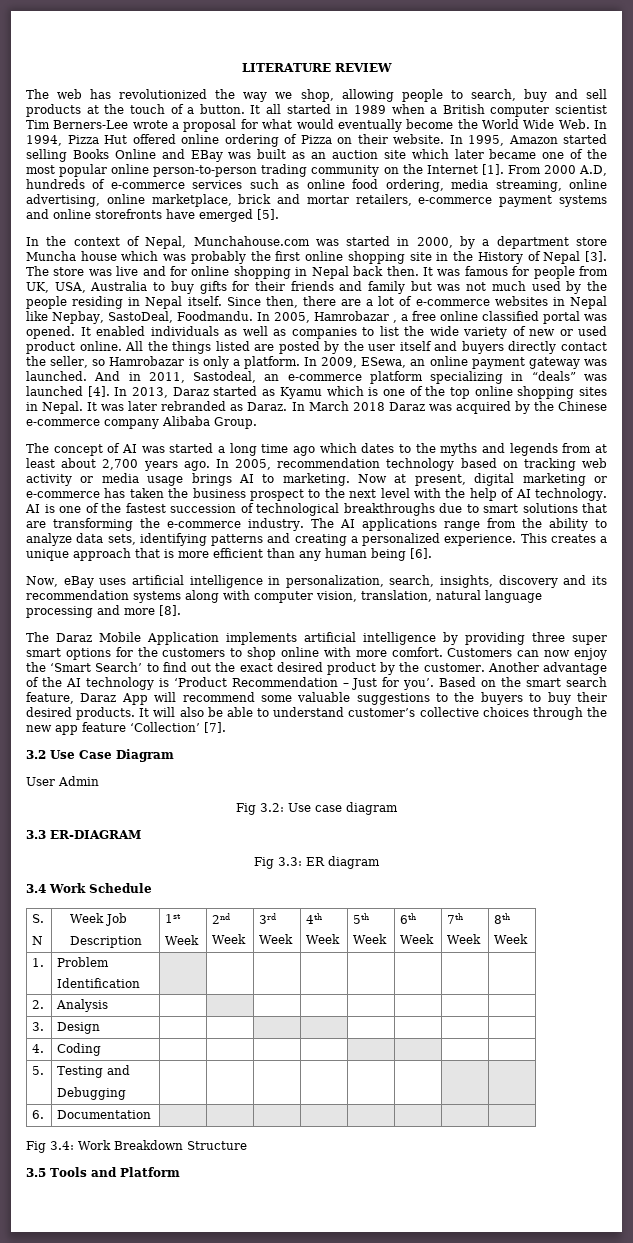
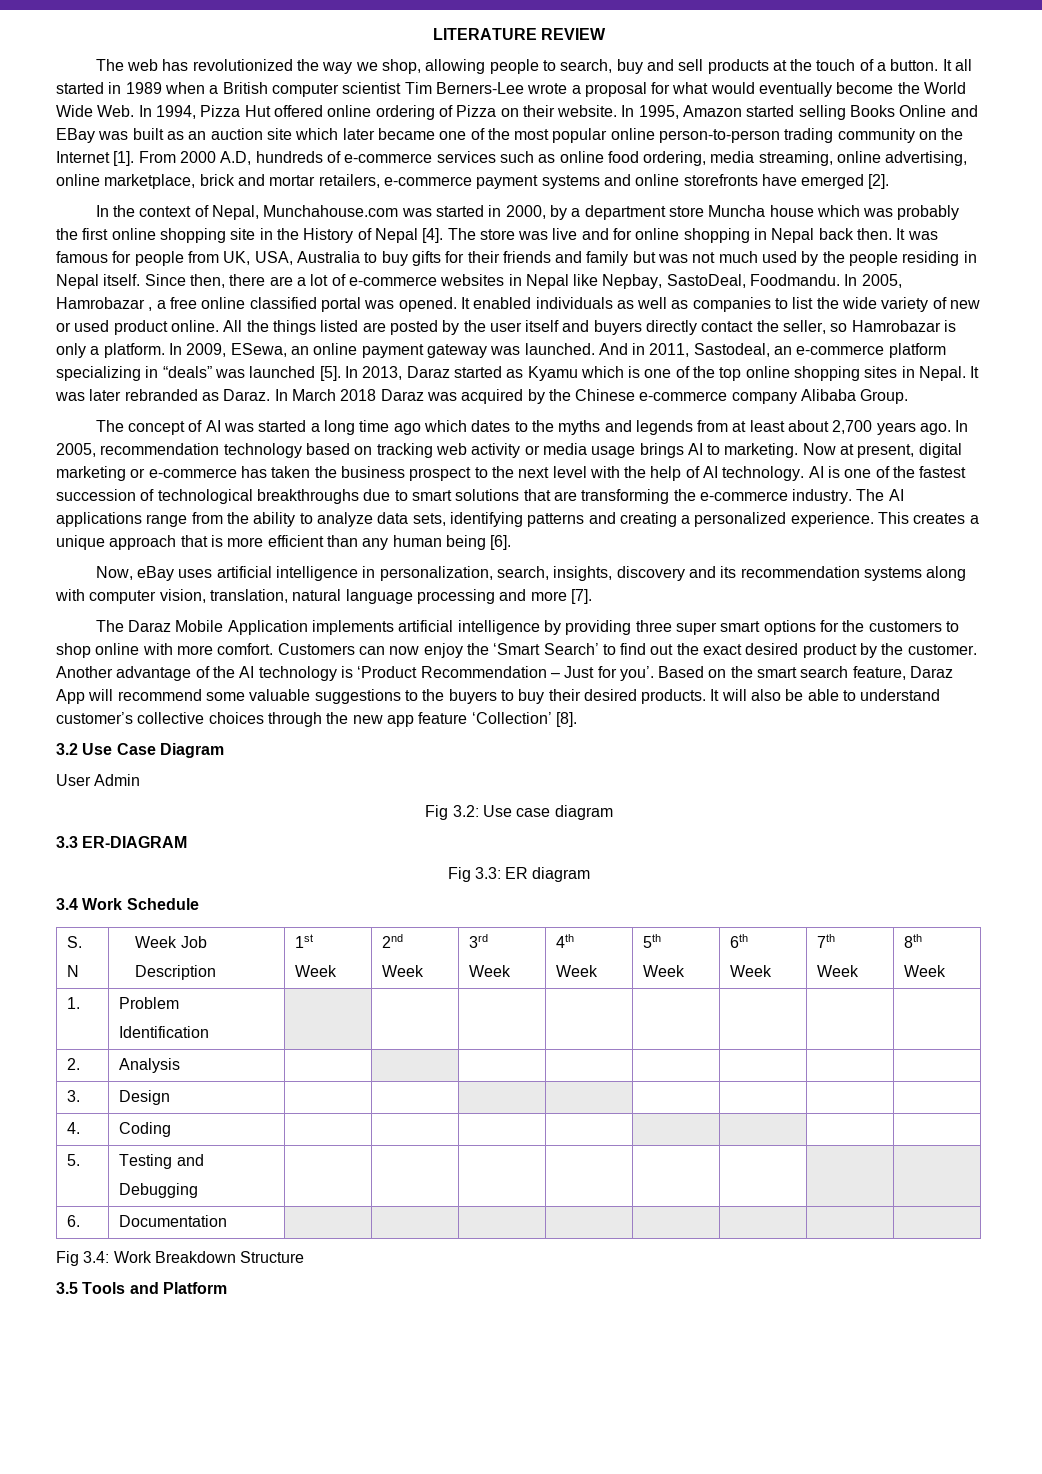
[257,209,279,220] [5]. -> [868,174,890,189] [2].
[585,251,608,262] [3]. -> [422,228,444,243] [4].
[87,386,110,397] [4]. -> [319,366,341,381] [5].
[159,605,181,616] [8]. -> [570,589,592,604] [7].
[204,722,226,733] [7]. -> [555,712,577,727] [8].

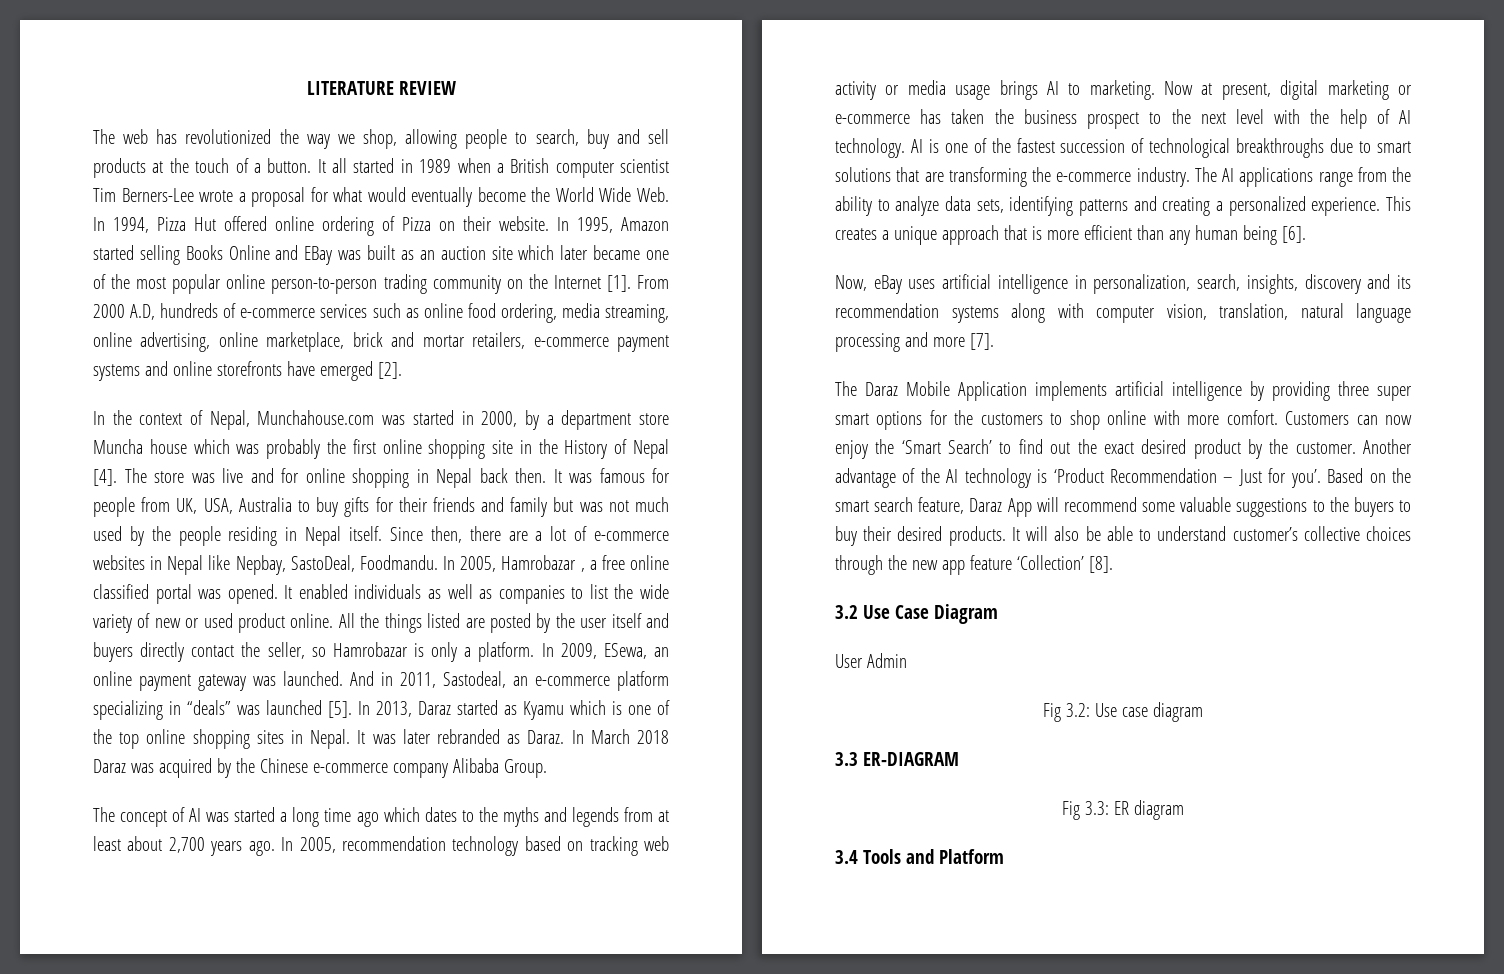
[82,898,199,910] [67,936,83,948] [67,965,80,977] [135,936,207,948] [135,965,217,980] [295,934,314,948] [295,965,338,977] [382,934,404,948] [382,965,425,977] [469,934,489,948] [469,965,512,977] [556,934,575,948] [556,965,599,977] [643,934,662,948] [643,965,686,977] [730,934,749,948] [730,965,773,977] [817,934,836,948] [817,965,860,977] [904,934,923,948] [904,965,947,977] [67,997,81,1009] [119,997,180,1009] [119,1026,210,1038] [67,1058,81,1070] [119,1058,181,1073] [67,1090,81,1102] [119,1090,171,1105] [67,1122,81,1134] [119,1122,172,1137] [67,1154,81,1166] [119,1154,204,1169] [119,1183,199,1198] [67,1215,81,1227] [119,1215,228,1227] [56,1251,305,1266] [56,1282,78,1294] Work Schedule // S. // N | Week Job // Description | 1st // Week | 2nd // Week | 3rd // Week | 4th // Week | 5th // Week | 6th // Week | 7th // Week | 8th // Week // 1. | Problem // Identification | | | | | | | | // 2. | Analysis | | | | | | | | // 3. | Design | | | | | | | | // 4. | Coding | | | | | | | | // 5. | Testing and // Debugging | | | | | | | | // 6. | Documentation | | | | | | | | // Fig 3.4: Work Breakdown Structure // 3.5 -> (858, 857) none

